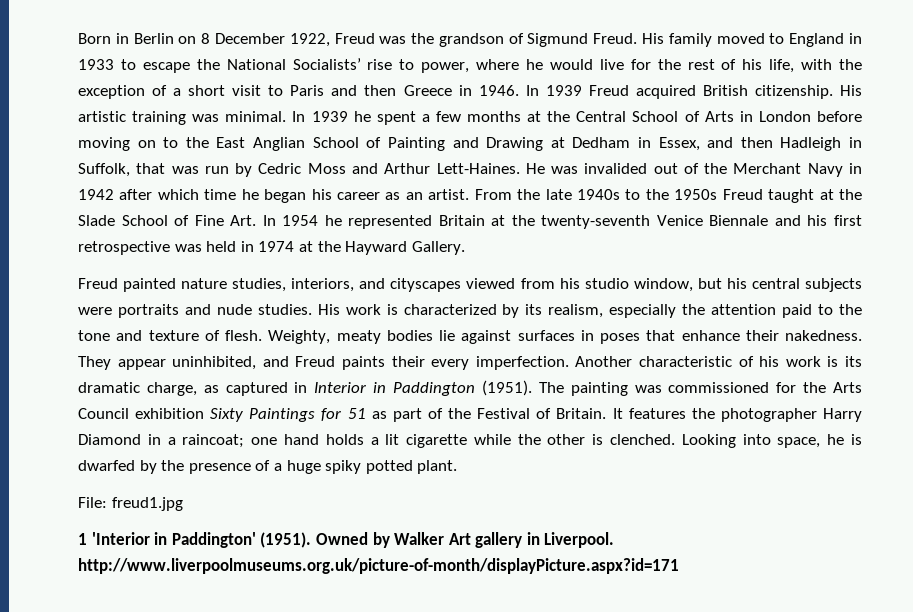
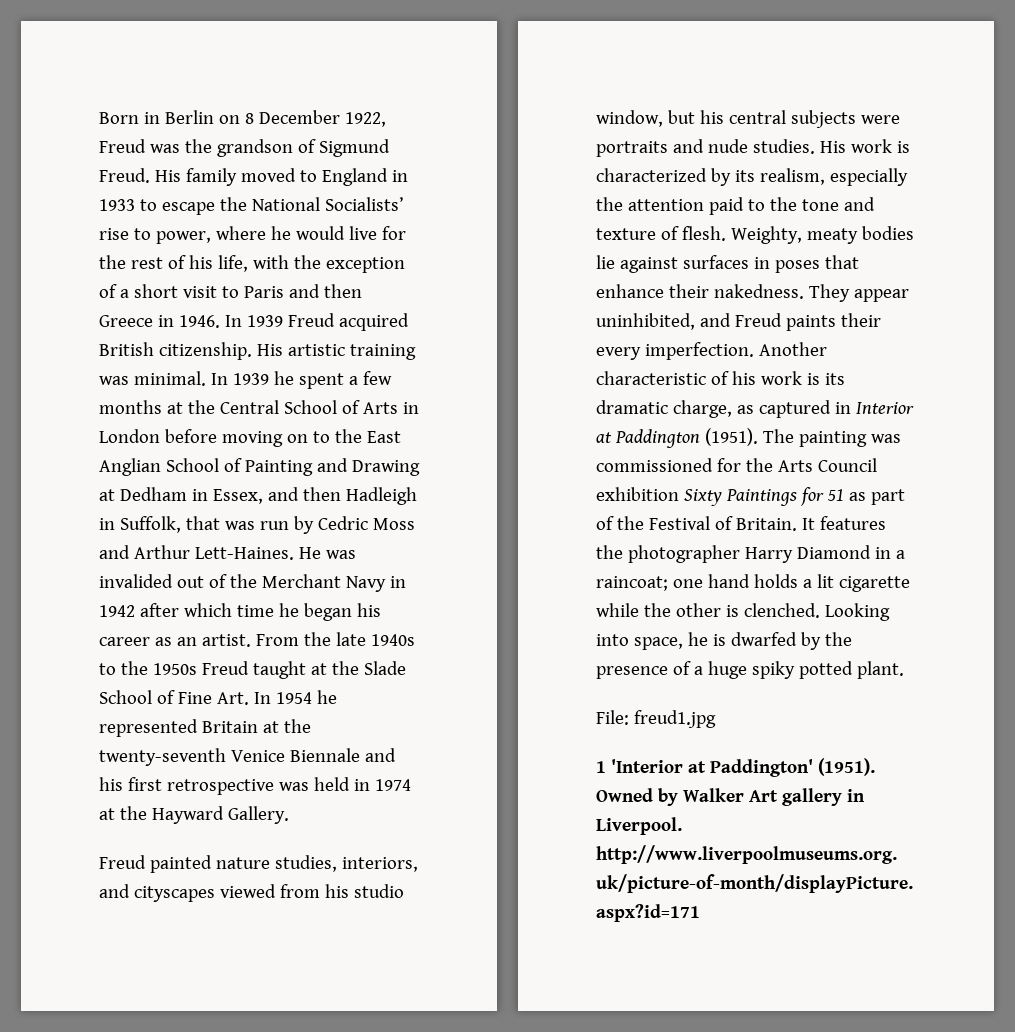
[373,382,387,393] in -> [596,432,612,443] at
[154,532,168,545] in -> [687,761,706,773] at

